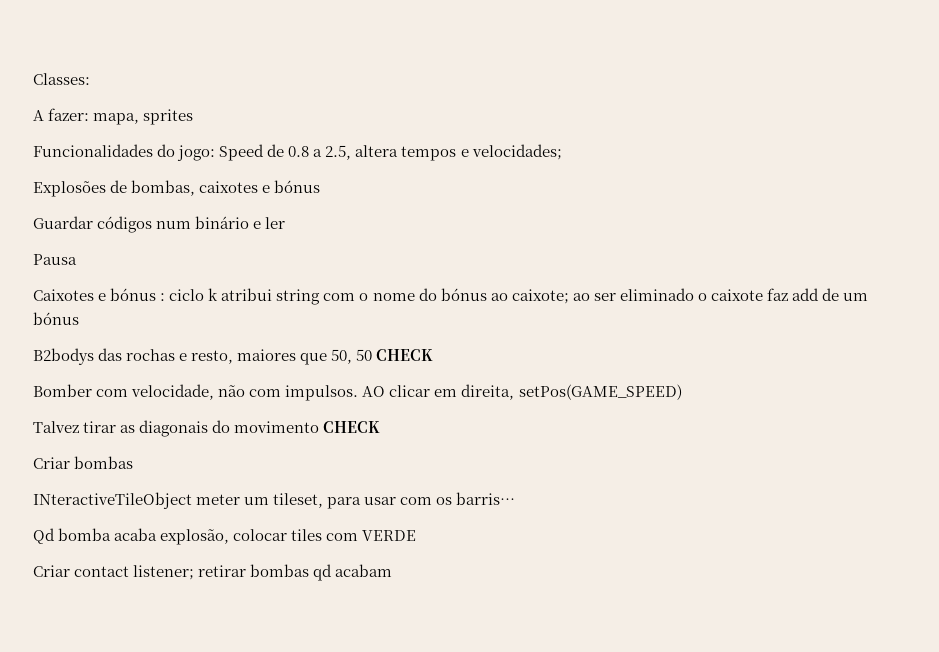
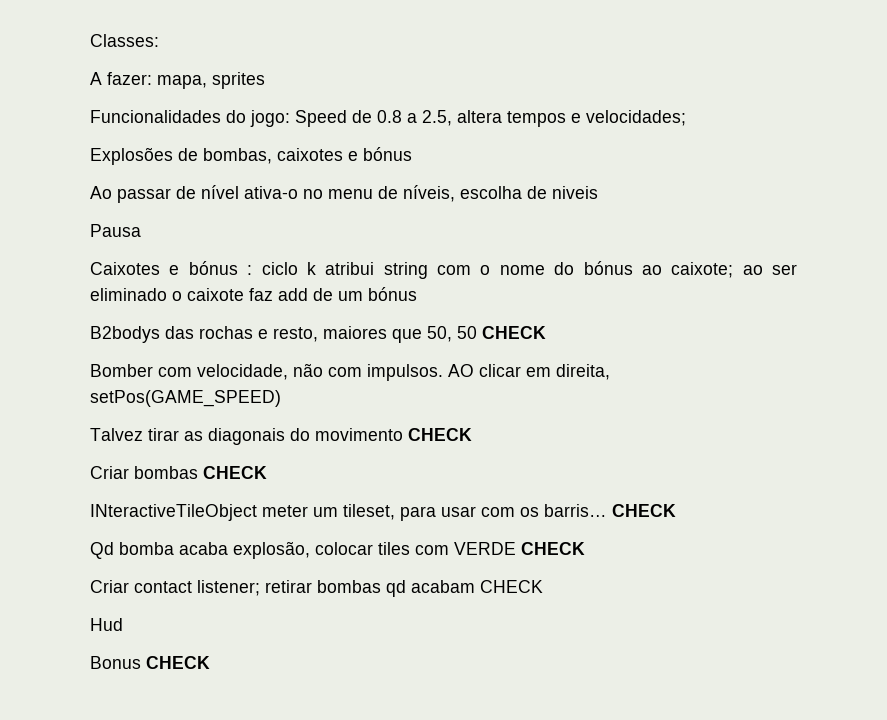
[33,216,286,233] Guardar códigos num binário e ler -> [90,185,598,203] Ao passar de nível ativa-o no menu de níveis, escolha de niveis
(134, 462) none -> [203,466,267,479] CHECK
(516, 498) none -> [612,504,676,517] CHECK
(417, 535) none -> [521,542,585,555] CHECK
(393, 570) none -> [480,580,543,593] [90,618,123,631] [90,656,210,669] CHECK // Hud // Bonus CHECK

